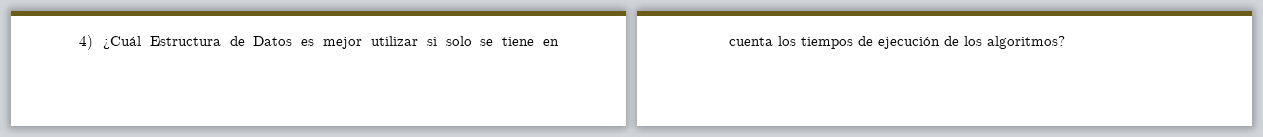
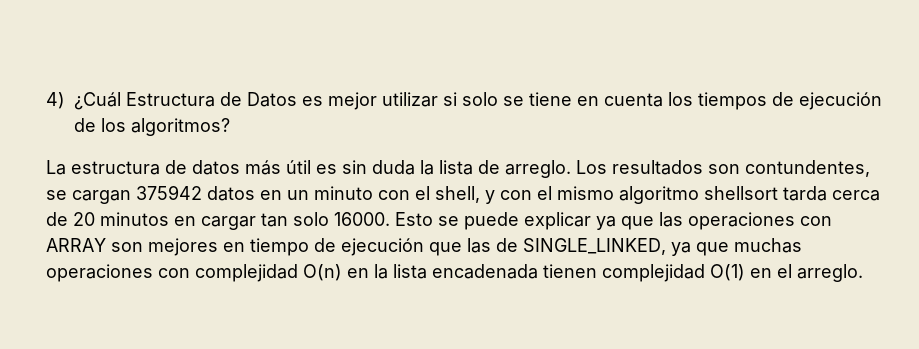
(1065, 42) none -> [46,160,870,178] [46,185,880,204] [46,212,832,230] [46,238,802,256] [46,264,863,282] // La estructura de datos más útil es sin duda la lista de arreglo. Los resultados son contundentes, se cargan 375942 datos en un minuto con el shell, y con el mismo algoritmo shellsort tarda cerca de 20 minutos en cargar tan solo 16000. Esto se puede explicar ya que las operaciones con ARRAY son mejores en tiempo de ejecución que las de SINGLE_LINKED, ya que muchas operaciones con complejidad O(n) en la lista encadenada tienen complejidad O(1) en el arreglo.

